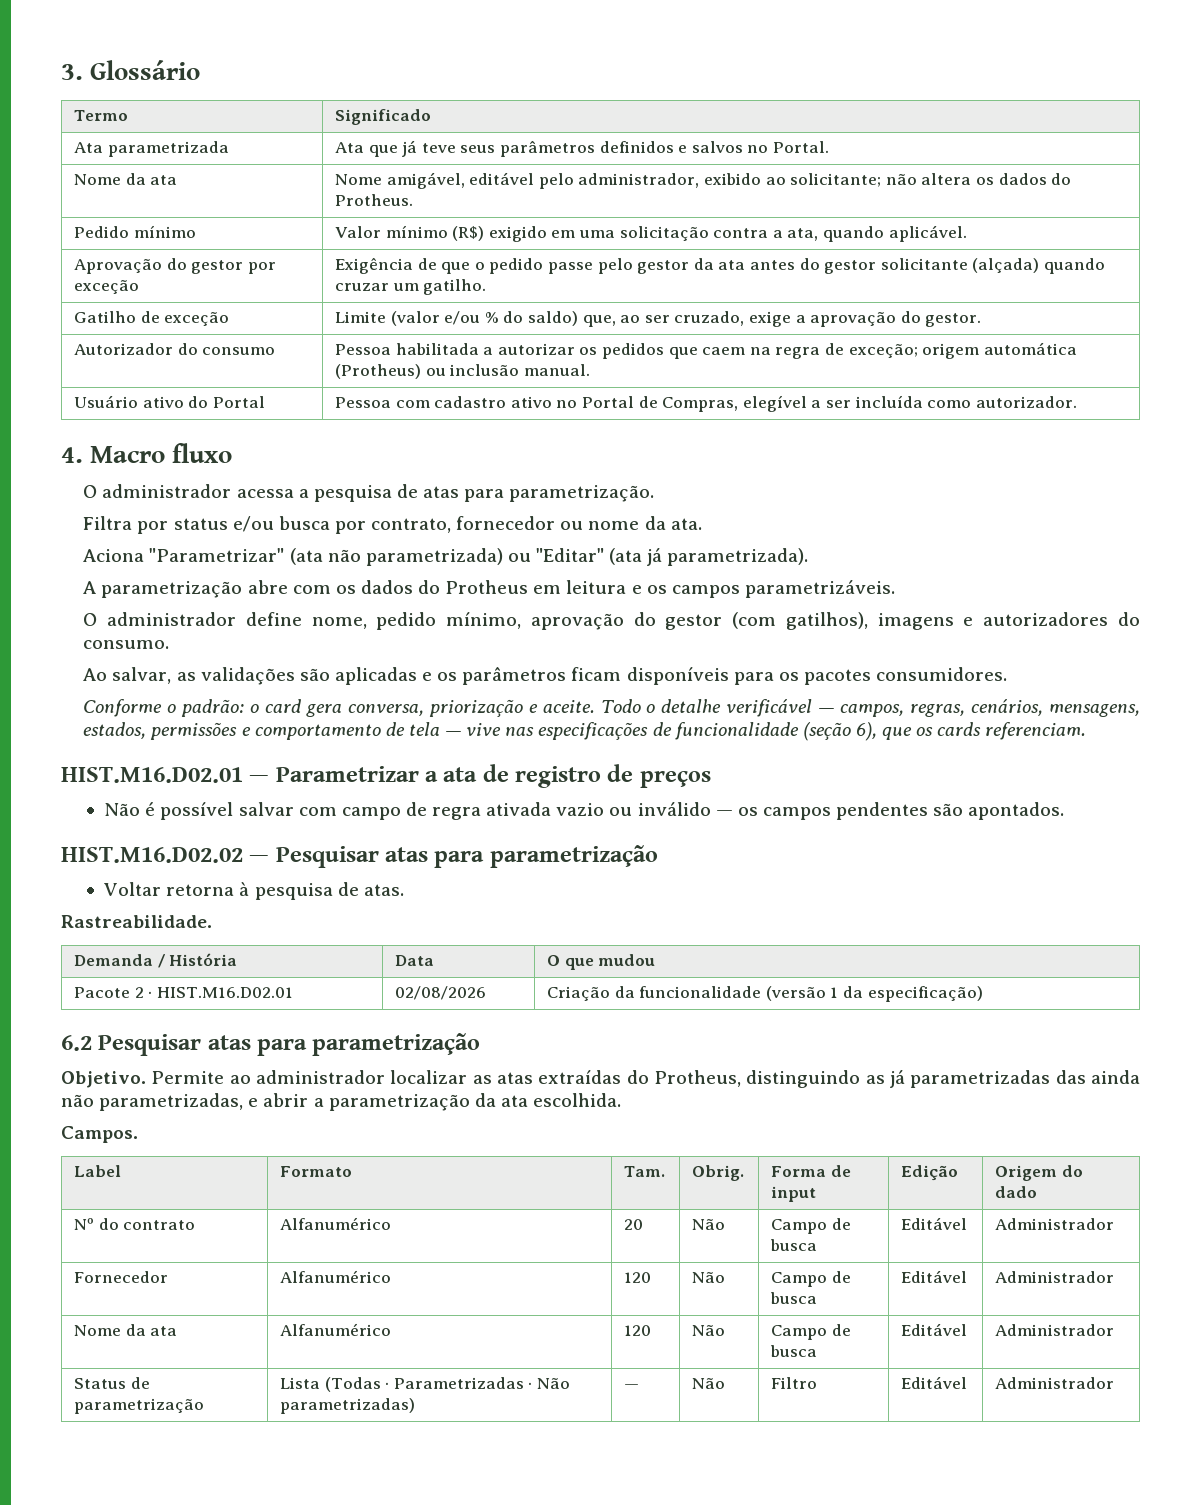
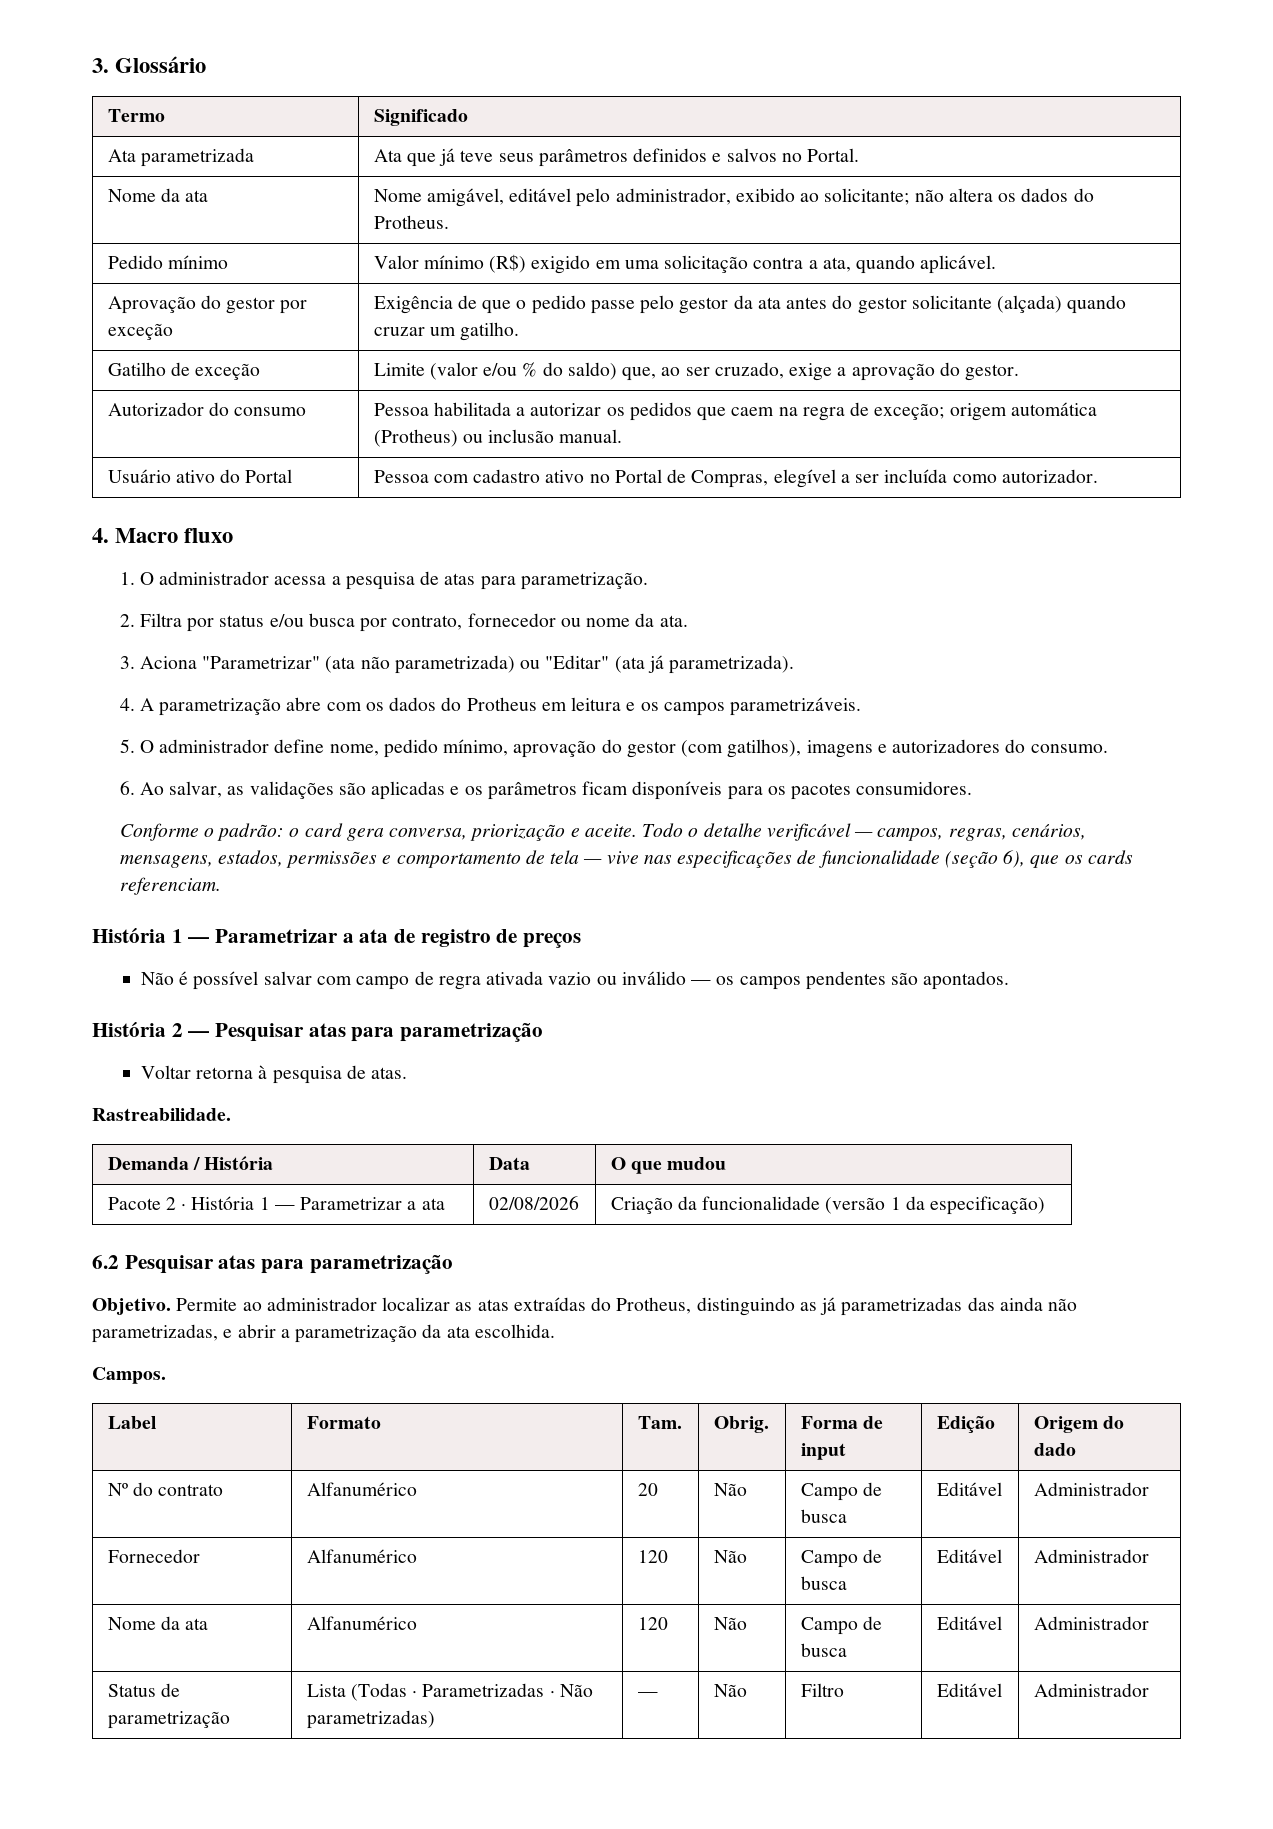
(233, 453) none -> [119,572,135,585] 1.
(655, 493) none -> [119,614,135,627] 2.
(702, 524) none -> [119,656,135,669] 3.
(809, 557) none -> [119,698,135,711] 4.
(895, 589) none -> [119,739,135,753] 5.
(170, 644) none -> [119,781,135,795] 6.
[61,767,243,783] HIST.M16.D02.01 -> [92,927,183,943] História 1
[61,847,243,863] HIST.M16.D02.02 -> [92,1021,183,1037] História 2
[156,987,293,998] HIST.M16.D02.01 -> [191,1196,445,1210] História 1 — Parametrizar a ata

